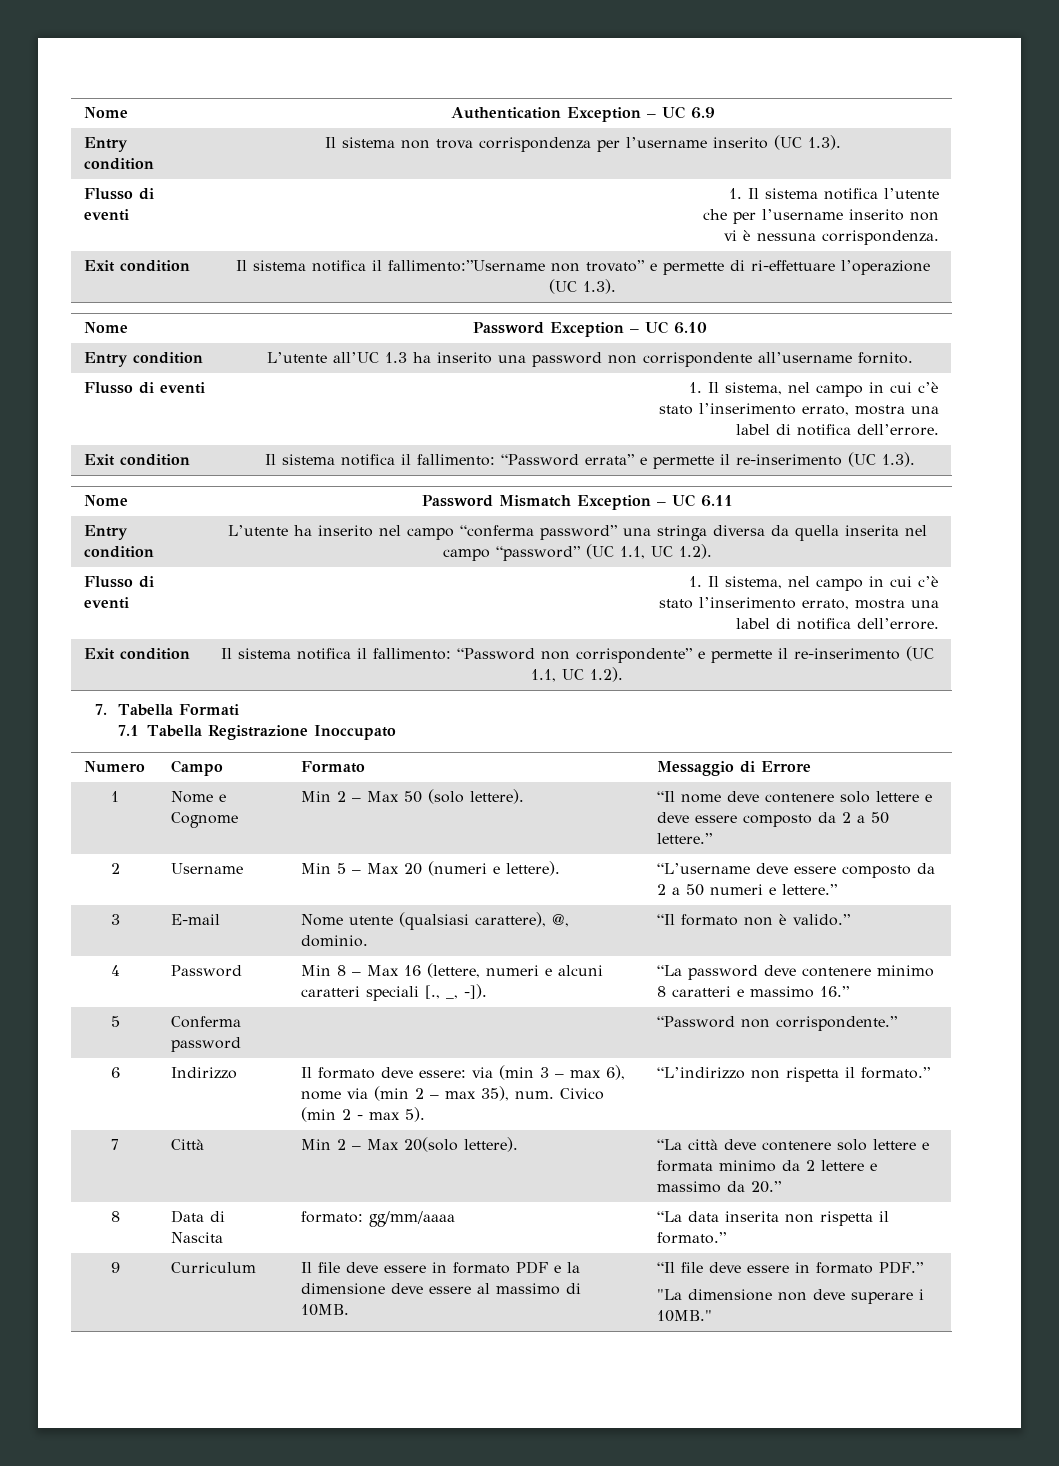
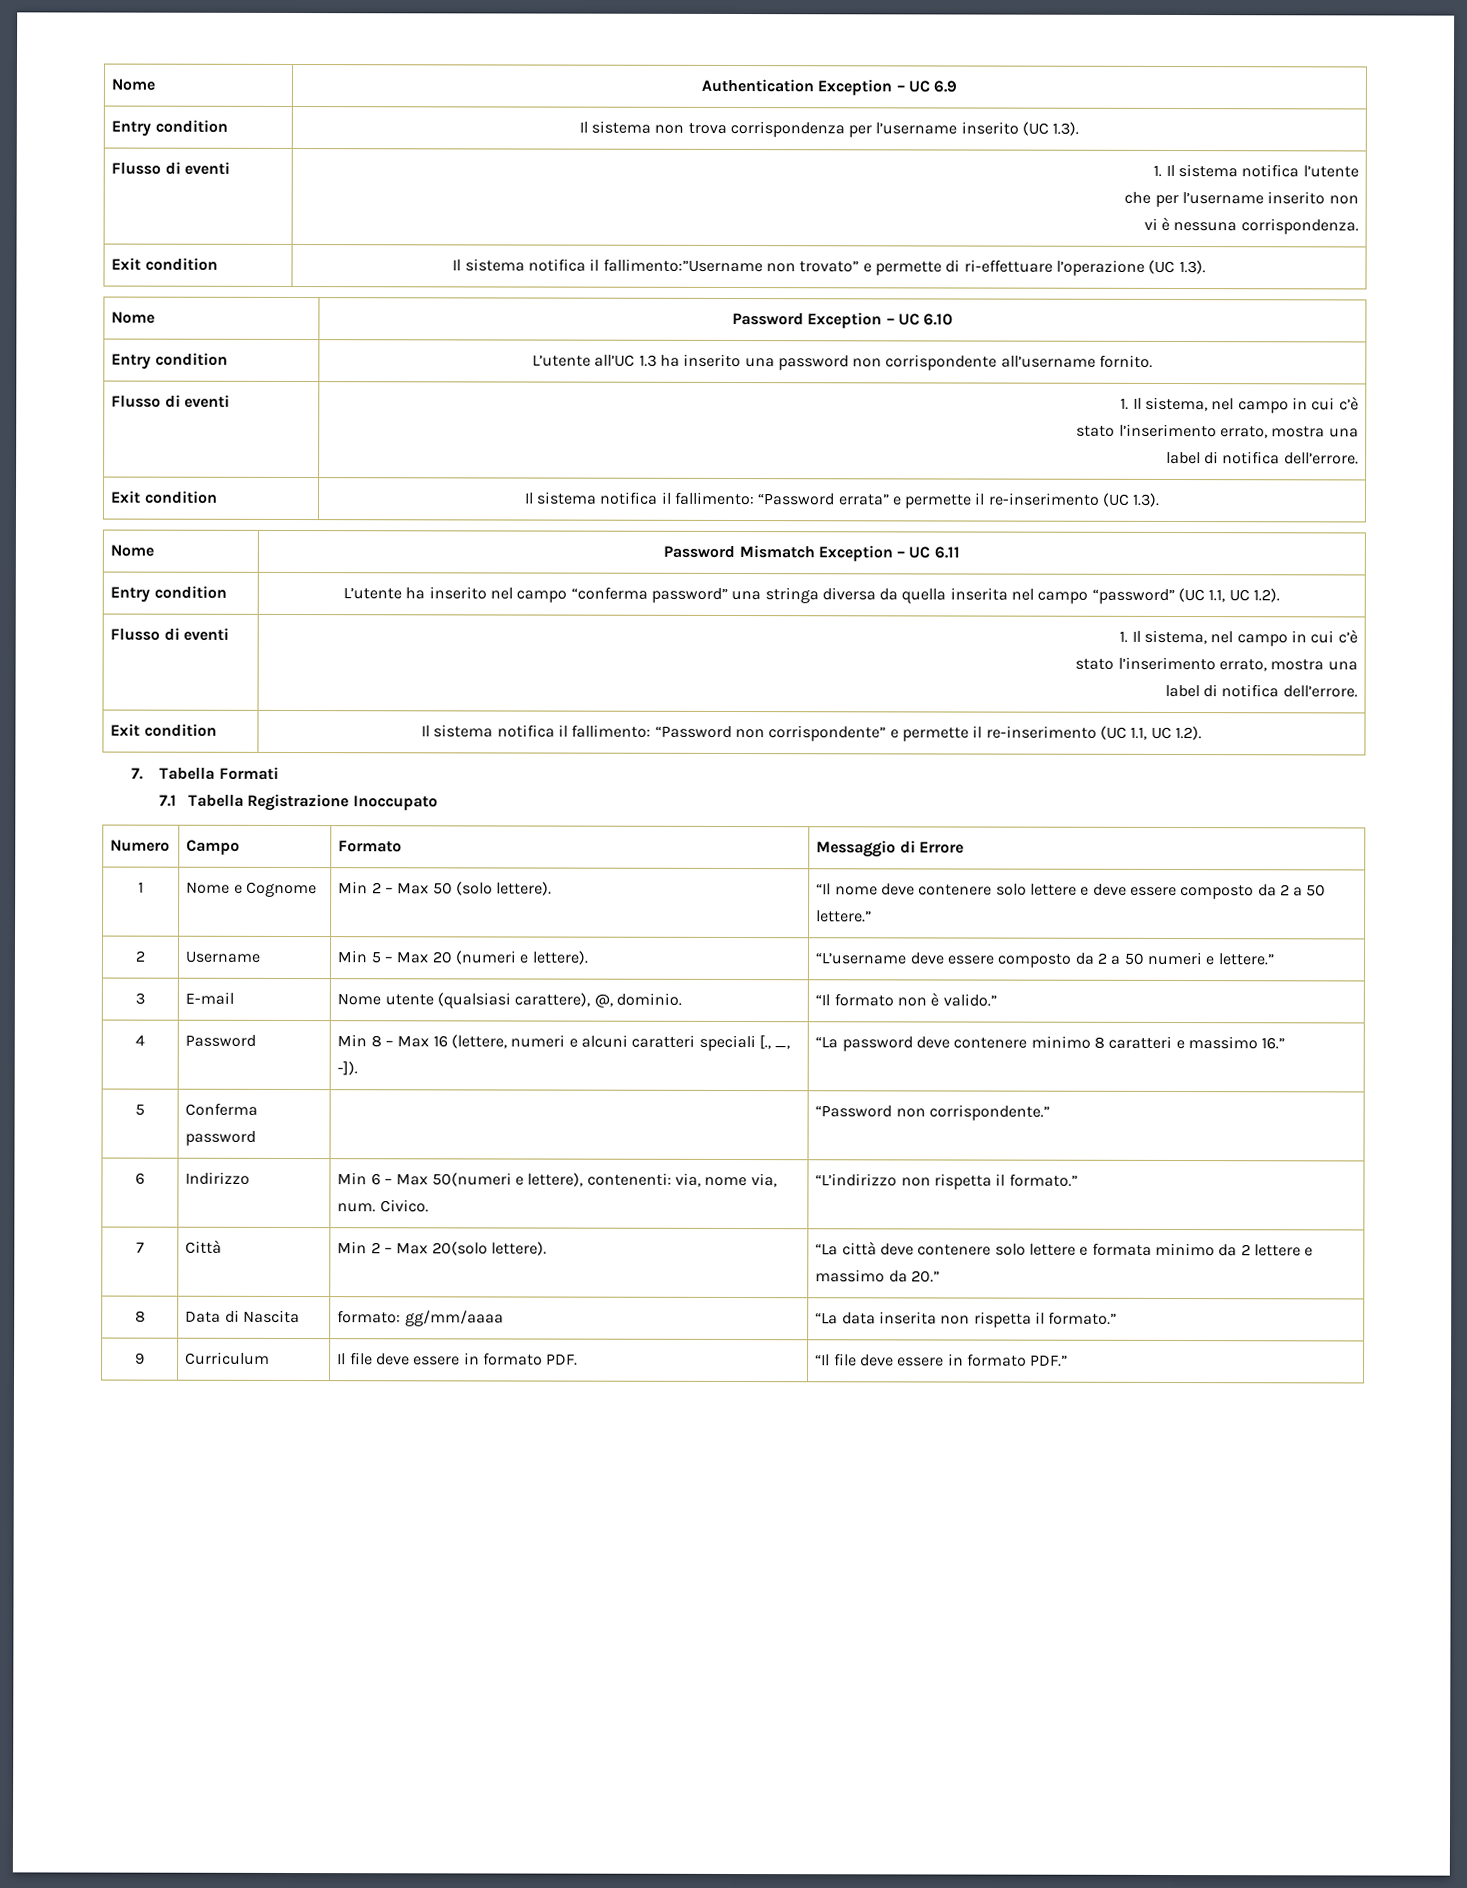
[300,1065,625,1080] [300,1086,604,1101] [300,1107,425,1122] Il formato deve essere: via (min 3 – max 6), nome via (min 2 – max 35), num. Civico (min 2 - max 5). -> [337,1172,777,1188] [337,1199,429,1213] Min 6 – Max 50(numeri e lettere), contenenti: via, nome via, num. Civico.
[515,1261,580,1274] [300,1283,581,1295] [300,1304,349,1316] PDF e la dimensione deve essere al massimo di 10MB. -> [546,1353,579,1366] PDF.
[656,1289,924,1304] [656,1310,712,1322] // "La dimensione non deve superare i 10MB." -> (1069, 1360) none

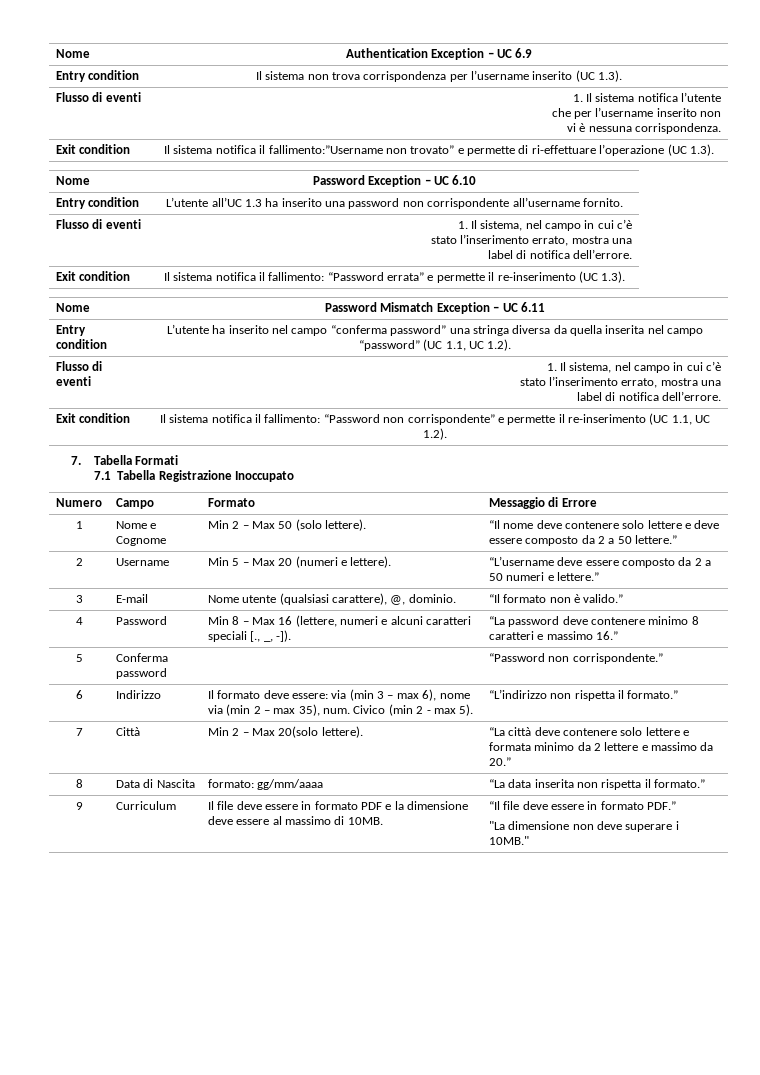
[337,1172,777,1188] [337,1199,429,1213] Min 6 – Max 50(numeri e lettere), contenenti: via, nome via, num. Civico. -> [207,689,470,701] [207,704,474,716] Il formato deve essere: via (min 3 – max 6), nome via (min 2 – max 35), num. Civico (min 2 - max 5).
[546,1353,579,1366] PDF. -> [361,801,469,810] [207,816,383,825] PDF e la dimensione deve essere al massimo di 10MB.
(1069, 1360) none -> [488,821,679,832] [488,836,529,845] // "La dimensione non deve superare i 10MB."

